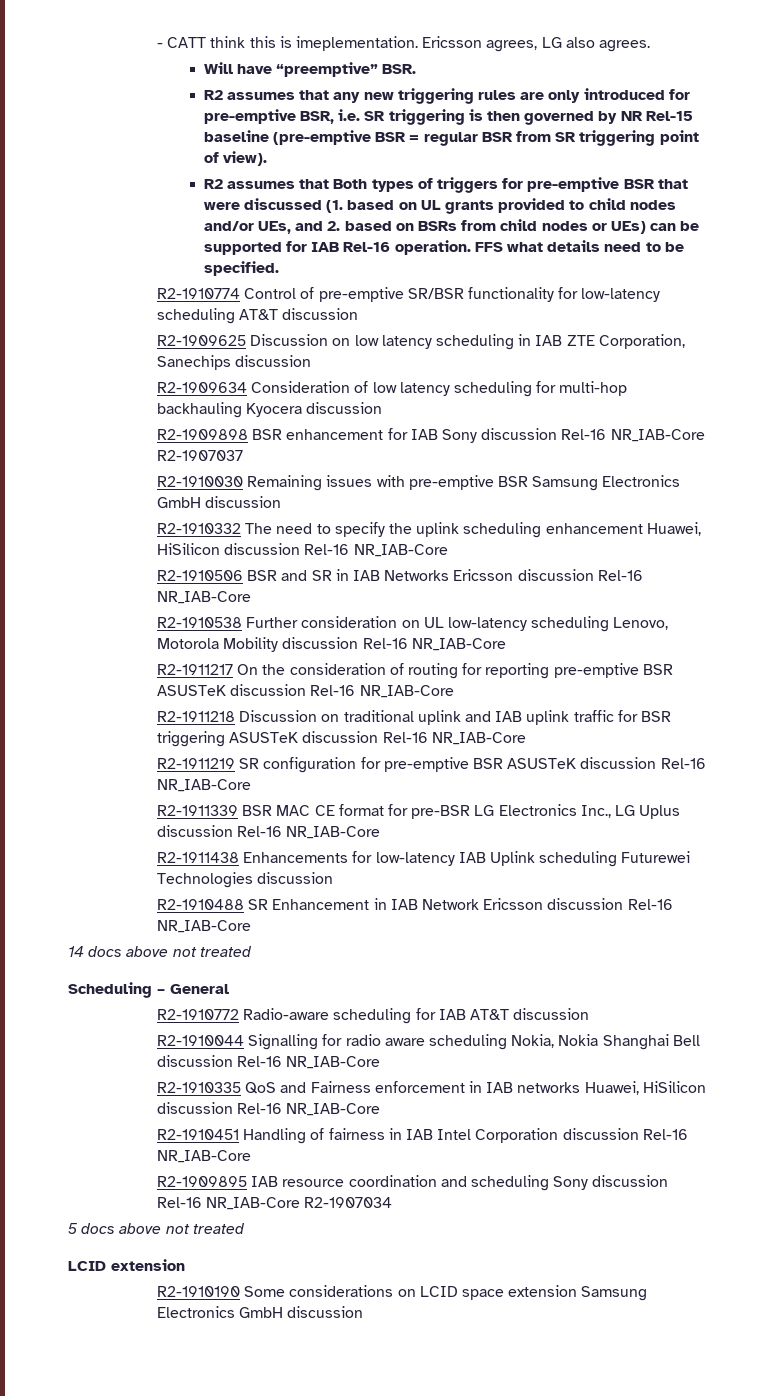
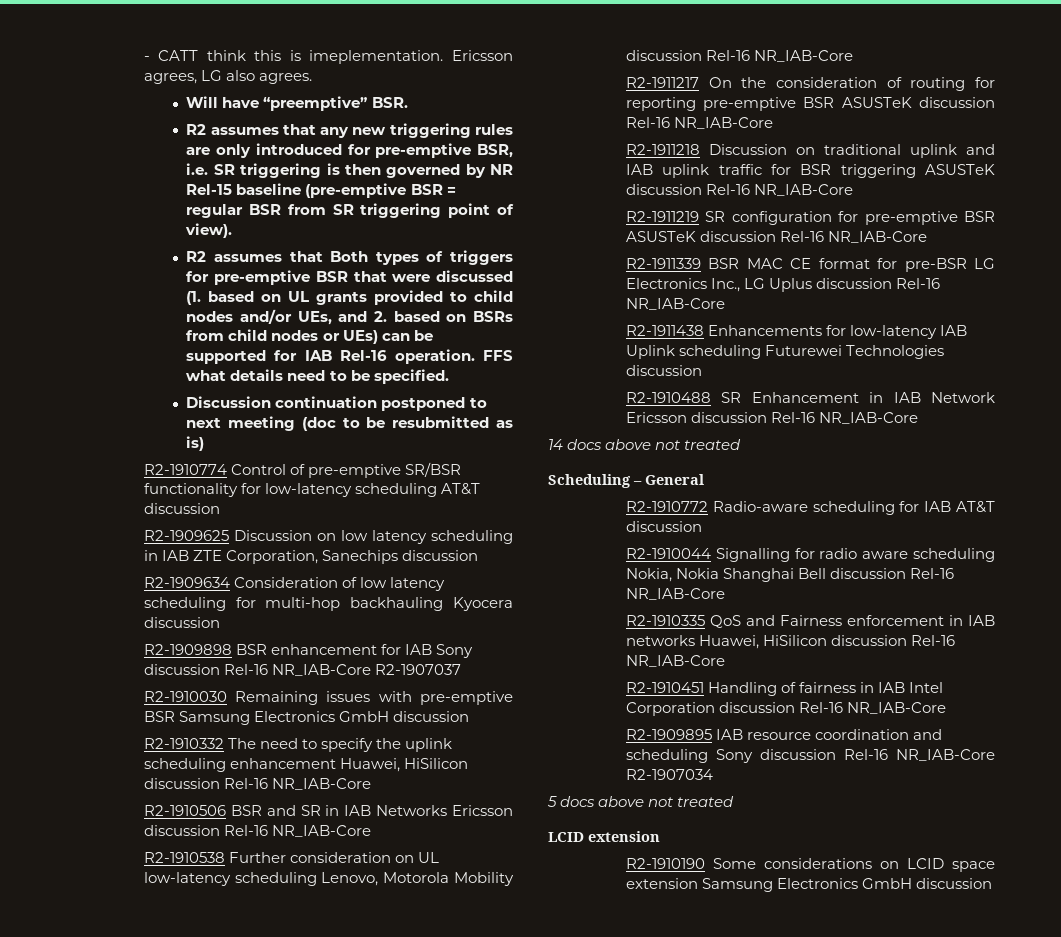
(279, 268) none -> [186,396,487,411] [186,416,513,431] [186,436,205,451] // Discussion continuation postponed to next meeting (doc to be resubmitted as is)

